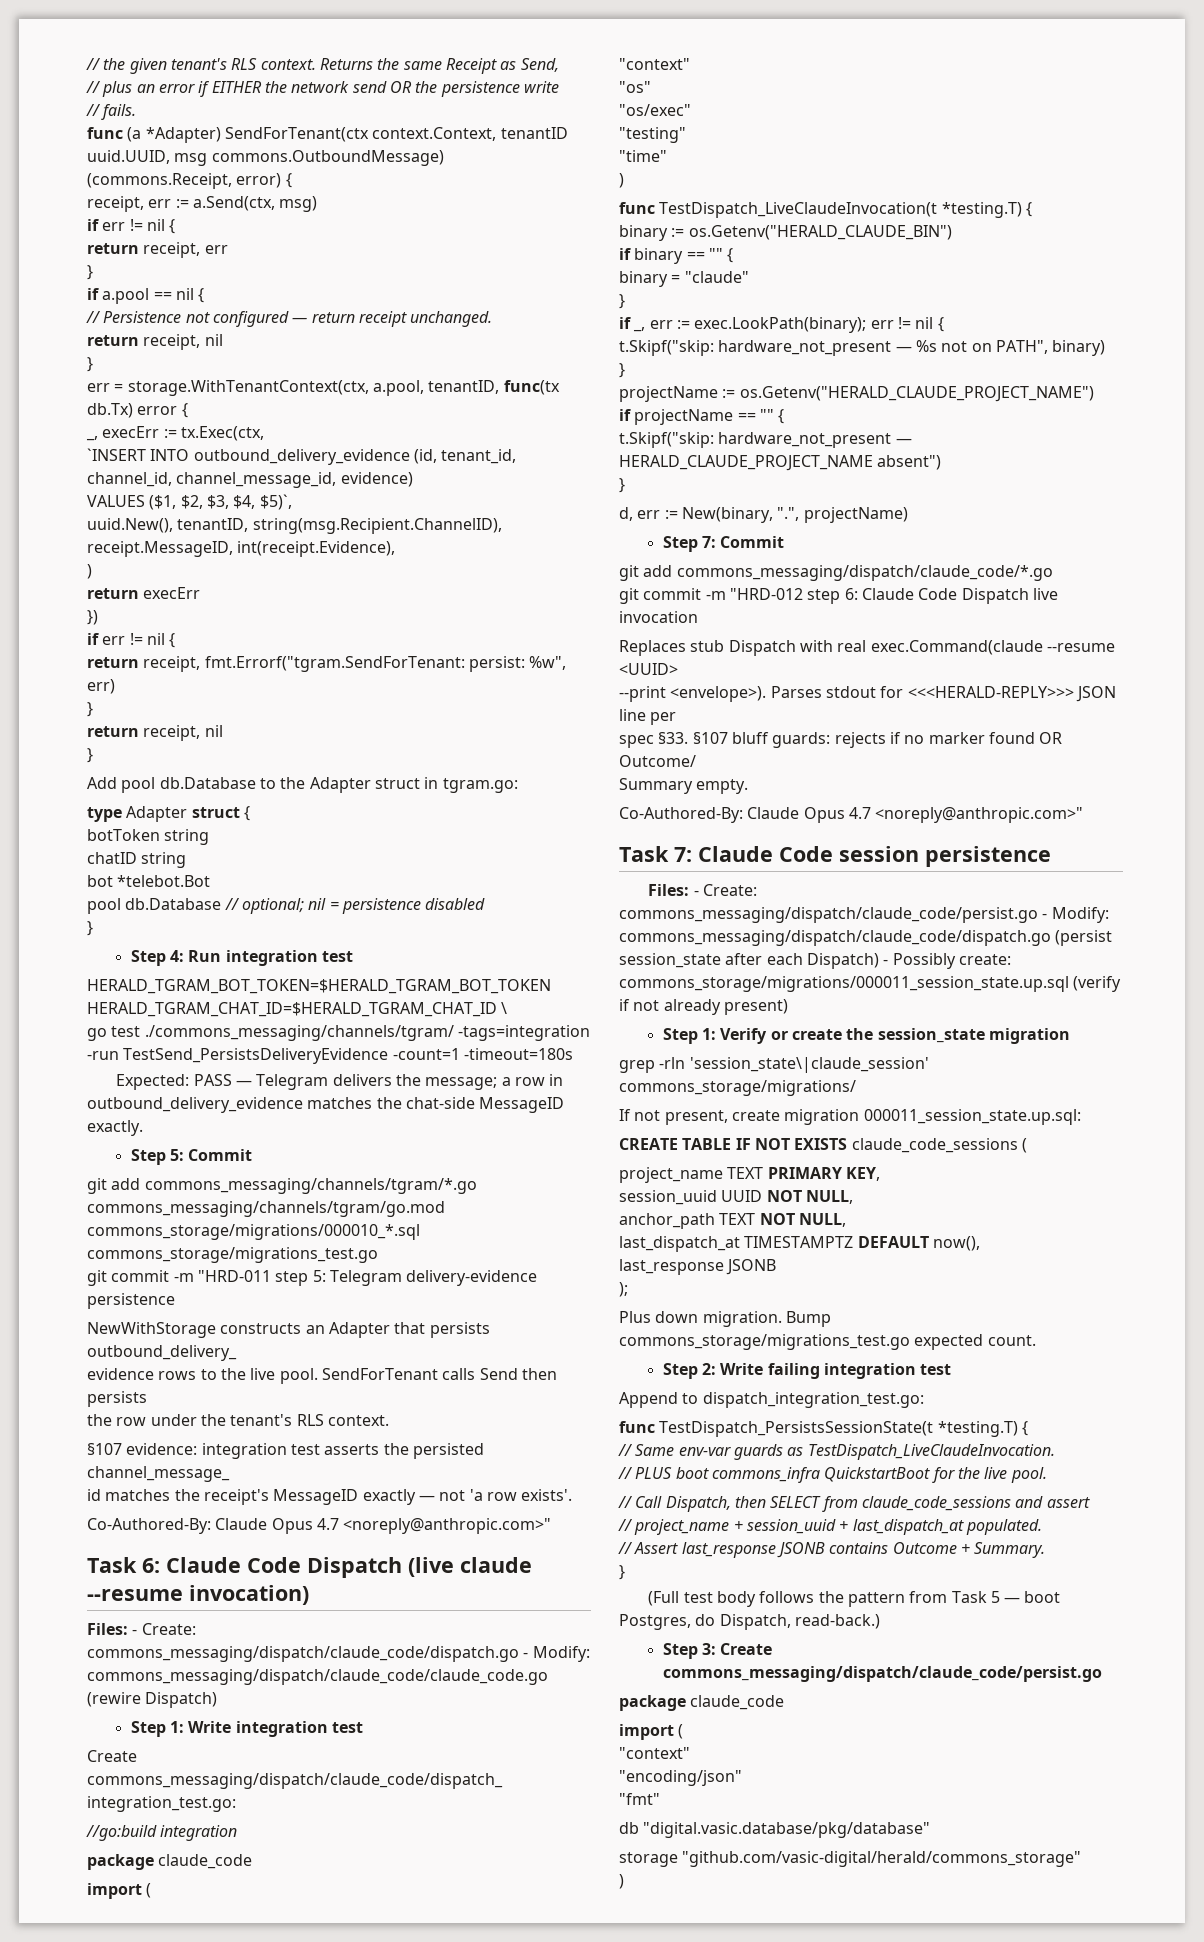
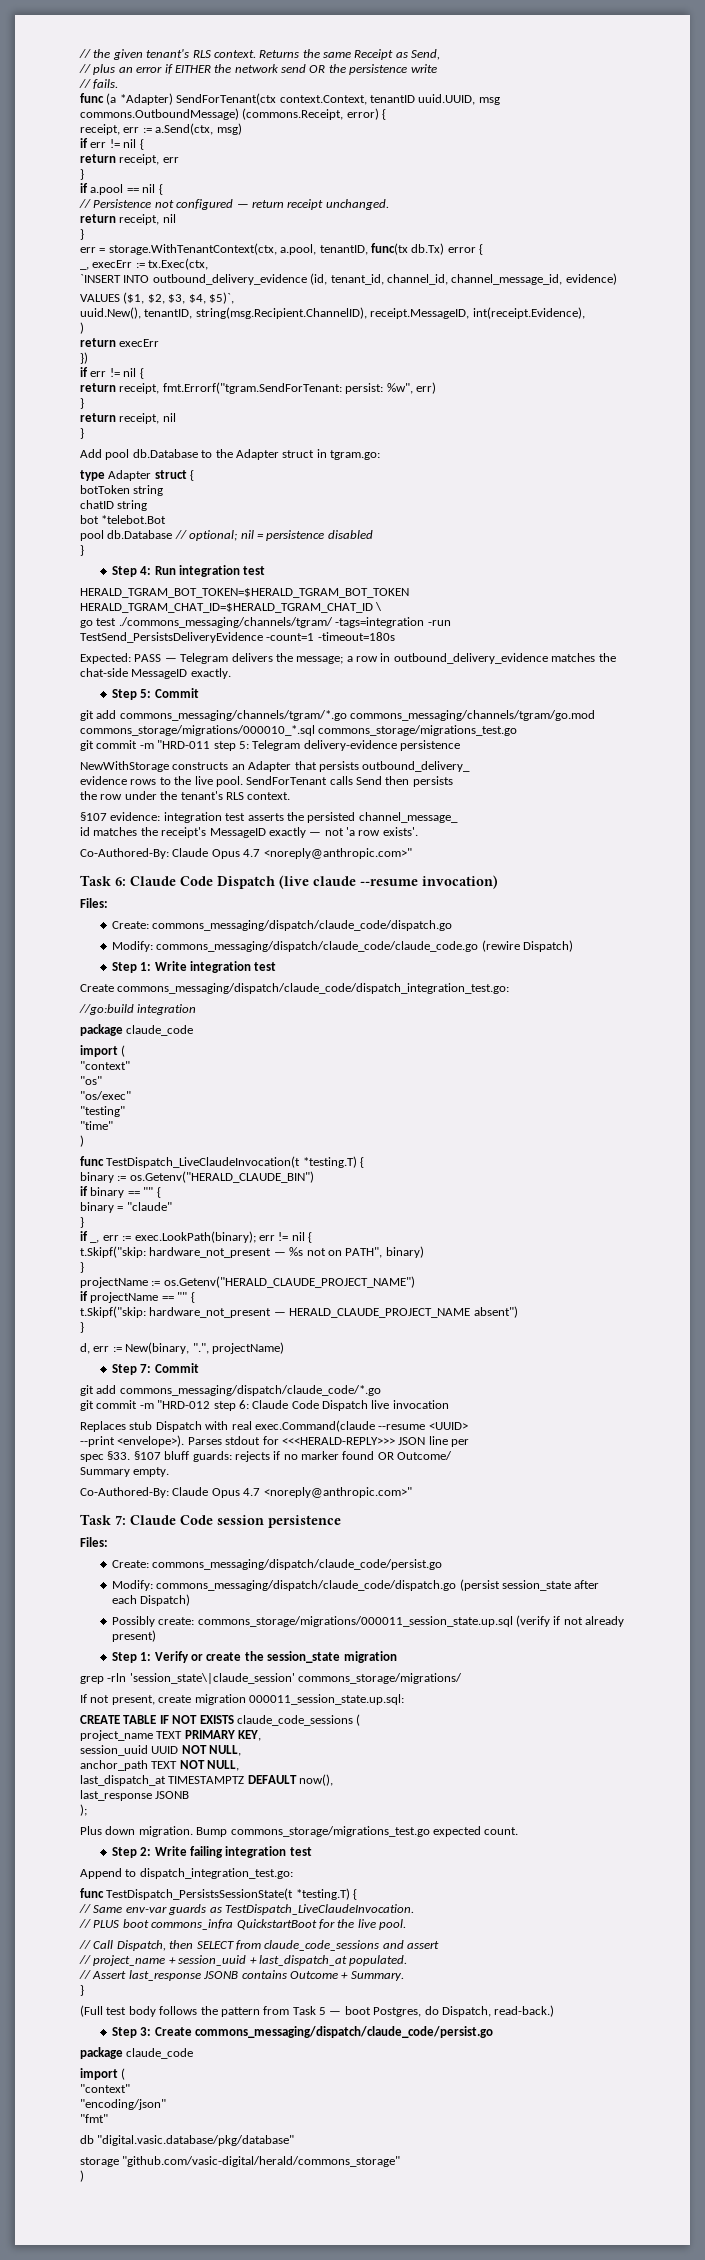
[132,1629,138,1635] - -> (108, 903) //
[523,1652,529,1658] - -> (453, 925) //
[693,890,699,896] - -> (108, 1542) //
[1042,913,1048,919] - -> (443, 1564) //
[883,959,889,965] - -> (191, 1600) //

